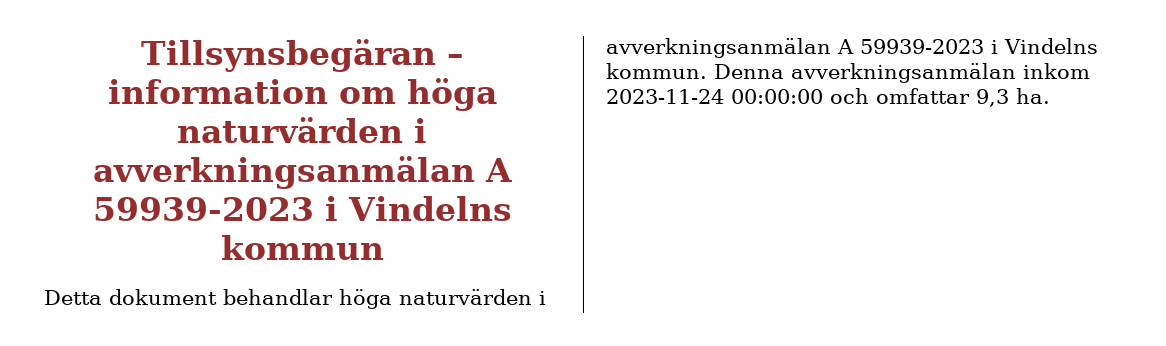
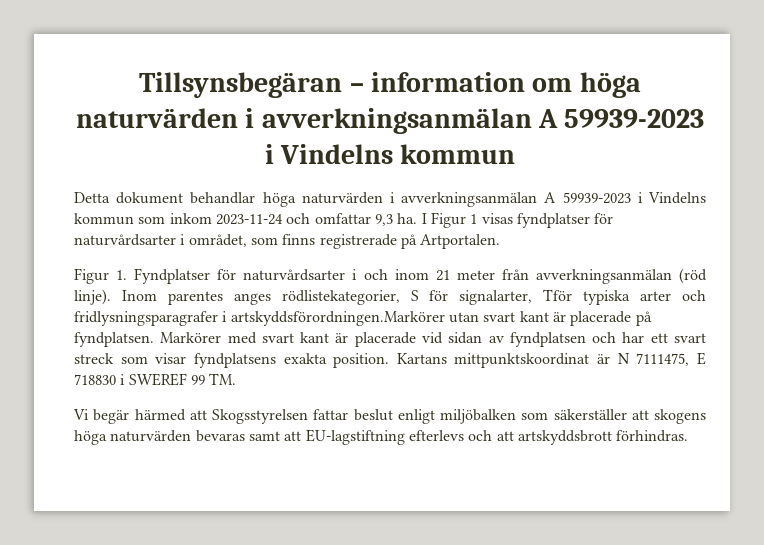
[606,63,1016,83] kommun. Denna avverkningsanmälan -> [74,213,166,225] kommun som
[731,89,823,104] 00:00:00 -> (283, 219) none
(1050, 96) none -> [421,212,614,228] [74,234,501,249] [74,268,707,284] [74,289,706,305] [74,311,652,326] [74,332,707,347] [74,352,706,368] [74,373,237,386] [73,409,706,424] [74,429,689,445] I Figur 1 visas fyndplatser för naturvårdsarter i området, som finns registrerade på Artportalen. // Figur 1. Fyndplatser för naturvårdsarter i och inom 21 meter från avverkningsanmälan (röd linje). Inom parentes anges rödlistekategorier, S för signalarter, Tför typiska arter och fridlysningsparagrafer i artskyddsförordningen.Markörer utan svart kant är placerade på fyndplatsen. Markörer med svart kant är placerade vid sidan av fyndplatsen och har ett svart streck som visar fyndplatsens exakta position. Kartans mittpunktskoordinat är N 7111475, E 718830 i SWEREF 99 TM. // Vi begär härmed att Skogsstyrelsen fattar beslut enligt miljöbalken som säkerställer att skogens höga naturvärden bevaras samt att EU-lagstiftning efterlevs och att artskyddsbrott förhindras.

